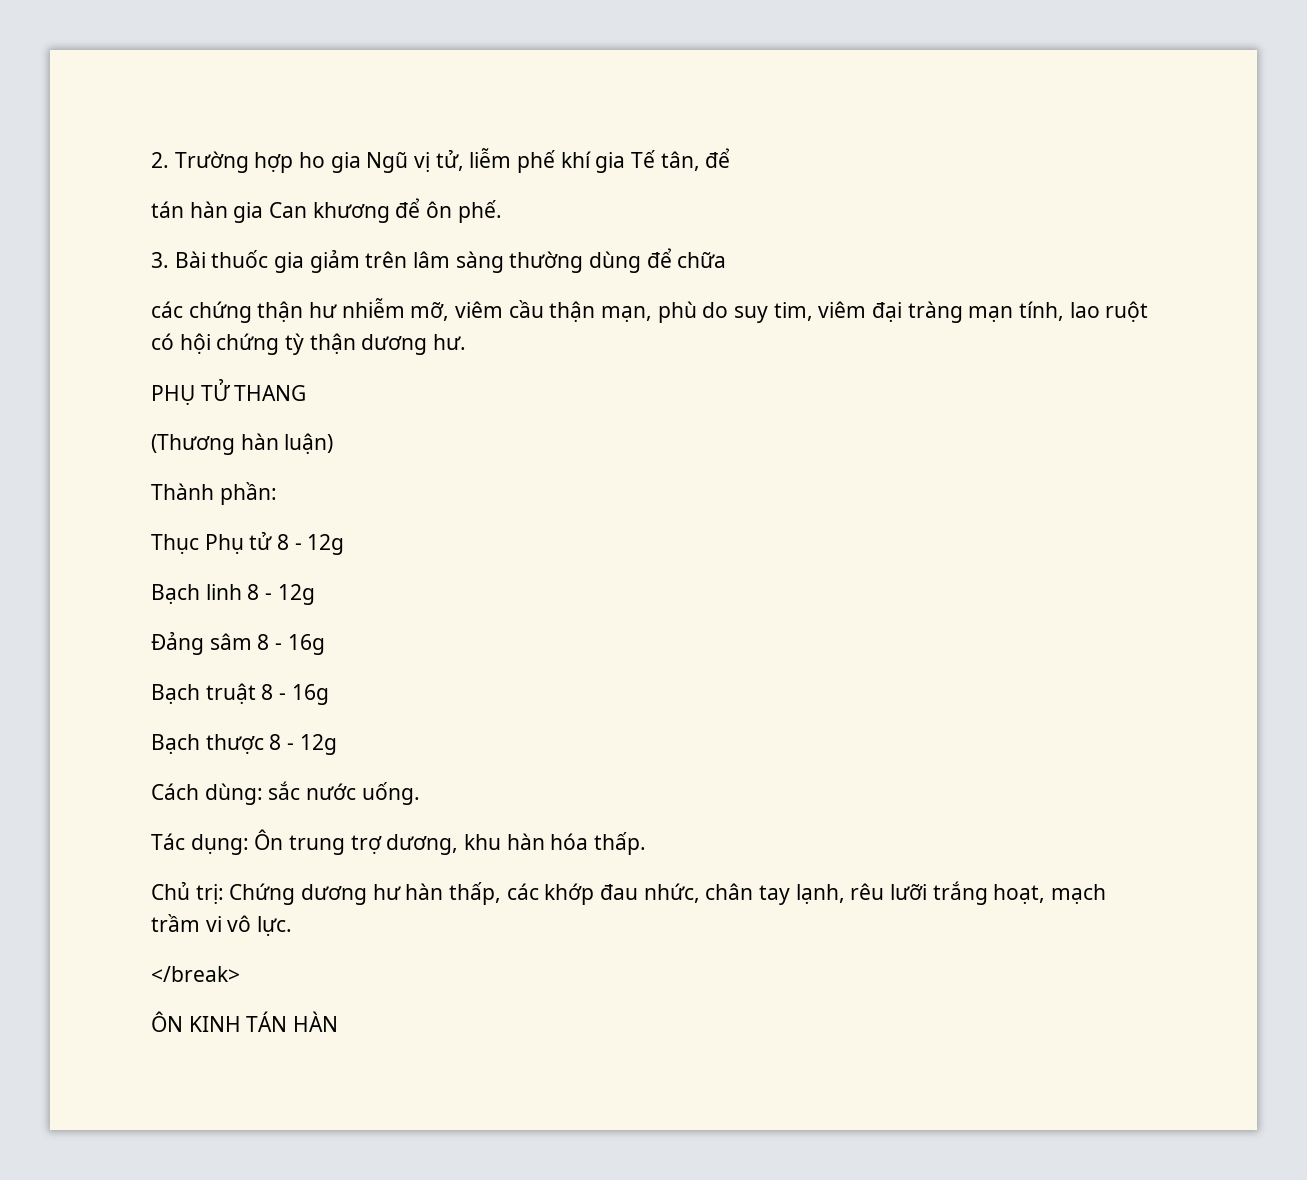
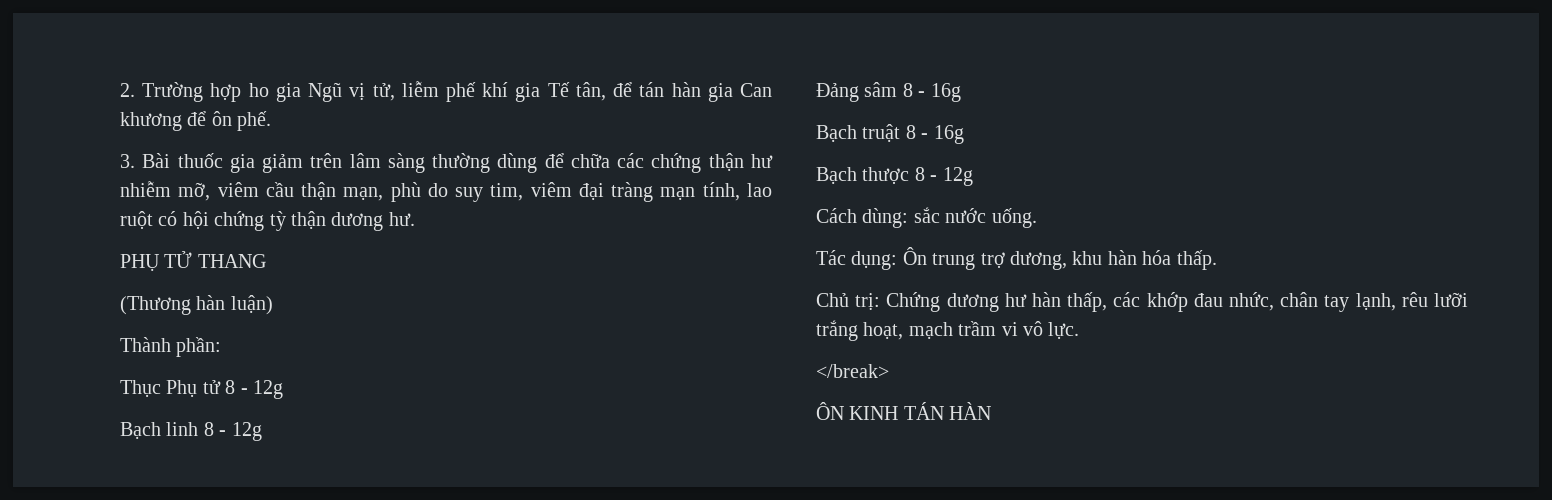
(731, 158) // -> (633, 89) none
(727, 260) // -> (610, 160) none

